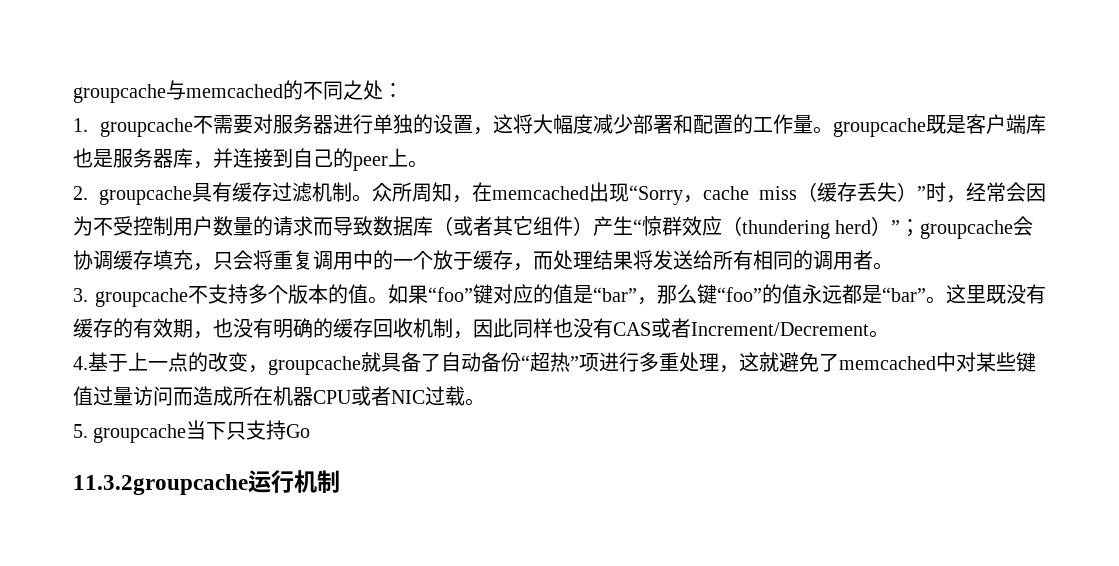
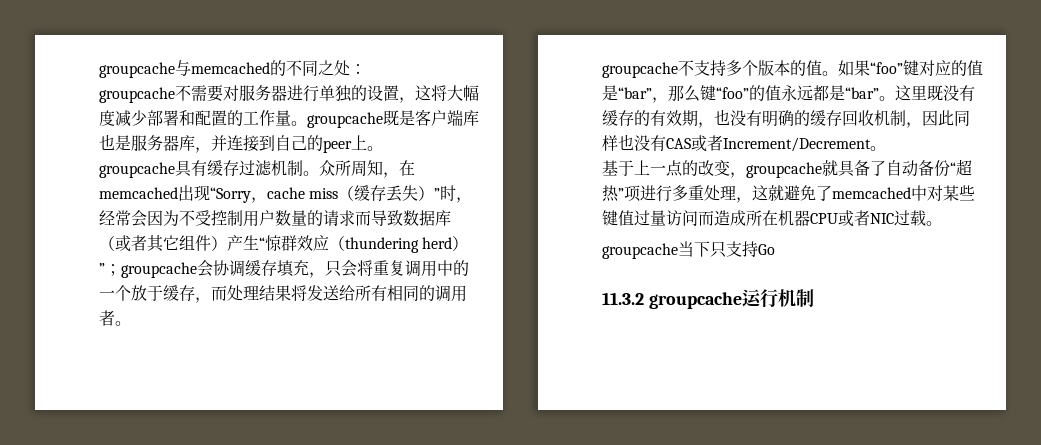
[73,118,88,132] 1. -> (366, 69) none
[73,186,88,200] 2. -> (383, 148) none
[73,288,88,302] 3. -> (131, 323) none
[73,356,88,370] 4. -> (886, 148) none
[73,424,88,438] 5. -> (942, 223) none
[73,474,248,495] 11.3.2groupcache -> [602,292,742,309] 11.3.2 groupcache

